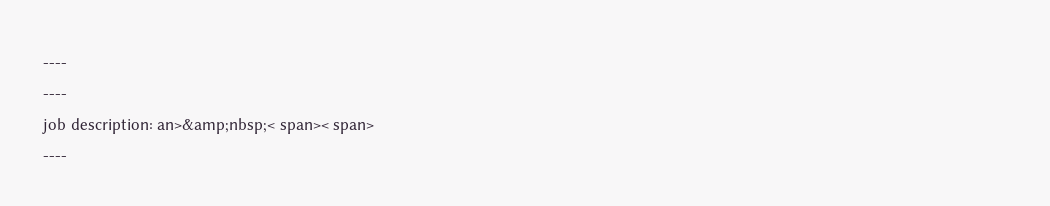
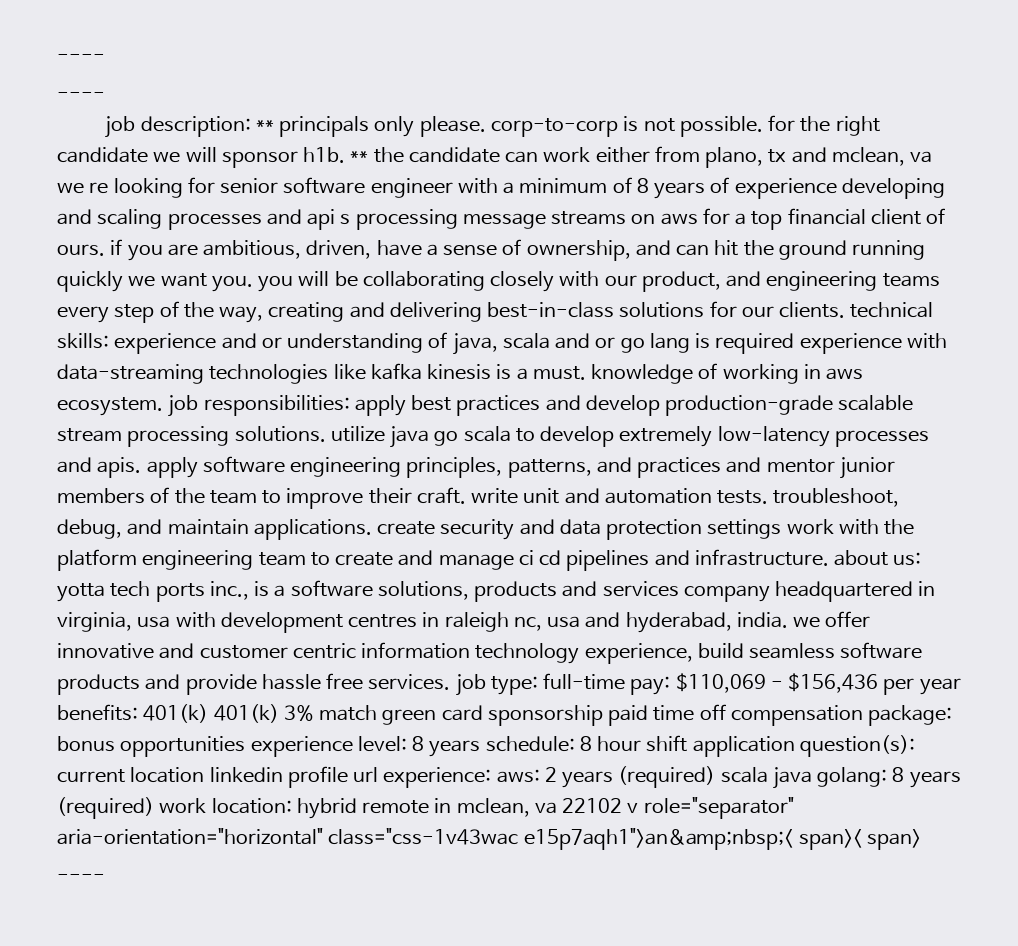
[157,118,276,134] an>&amp;nbsp;< -> [255,115,880,137] [57,146,933,168] [57,177,945,199] [57,208,946,230] [57,239,926,261] [57,271,940,292] [57,301,934,323] [57,332,947,355] [57,363,864,384] [57,395,914,417] [57,426,929,448] [57,456,895,479] [57,487,900,509] [57,519,915,540] [57,549,922,571] [57,580,936,602] [57,611,871,633] [57,642,923,664] [57,673,961,696] [57,704,953,726] [57,735,915,757] [57,766,961,789] [57,797,794,819] [57,828,794,850] ** principals only please. corp-to-corp is not possible. for the right candidate we will sponsor h1b. ** the candidate can work either from plano, tx and mclean, va we re looking for senior software engineer with a minimum of 8 years of experience developing and scaling processes and api s processing message streams on aws for a top financial client of ours. if you are ambitious, driven, have a sense of ownership, and can hit the ground running quickly we want you. you will be collaborating closely with our product, and engineering teams every step of the way, creating and delivering best-in-class solutions for our clients. technical skills: experience and or understanding of java, scala and or go lang is required experience with data-streaming technologies like kafka kinesis is a must. knowledge of working in aws ecosystem. job responsibilities: apply best practices and develop production-grade scalable stream processing solutions. utilize java go scala to develop extremely low-latency processes and apis. apply software engineering principles, patterns, and practices and mentor junior members of the team to improve their craft. write unit and automation tests. troubleshoot, debug, and maintain applications. create security and data protection settings work with the platform engineering team to create and manage ci cd pipelines and infrastructure. about us: yotta tech ports inc., is a software solutions, products and services company headquartered in virginia, usa with development centres in raleigh nc, usa and hyderabad, india. we offer innovative and customer centric information technology experience, build seamless software products and provide hassle free services. job type: full-time pay: $110,069 - $156,436 per year benefits: 401(k) 401(k) 3% match green card sponsorship paid time off compensation package: bonus opportunities experience level: 8 years schedule: 8 hour shift application question(s): current location linkedin profile url experience: aws: 2 years (required) scala java golang: 8 years (required) work location: hybrid remote in mclean, va 22102 v role="separator" aria-orientation="horizontal" class="css-1v43wac e15p7aqh1">an&amp;nbsp;<

